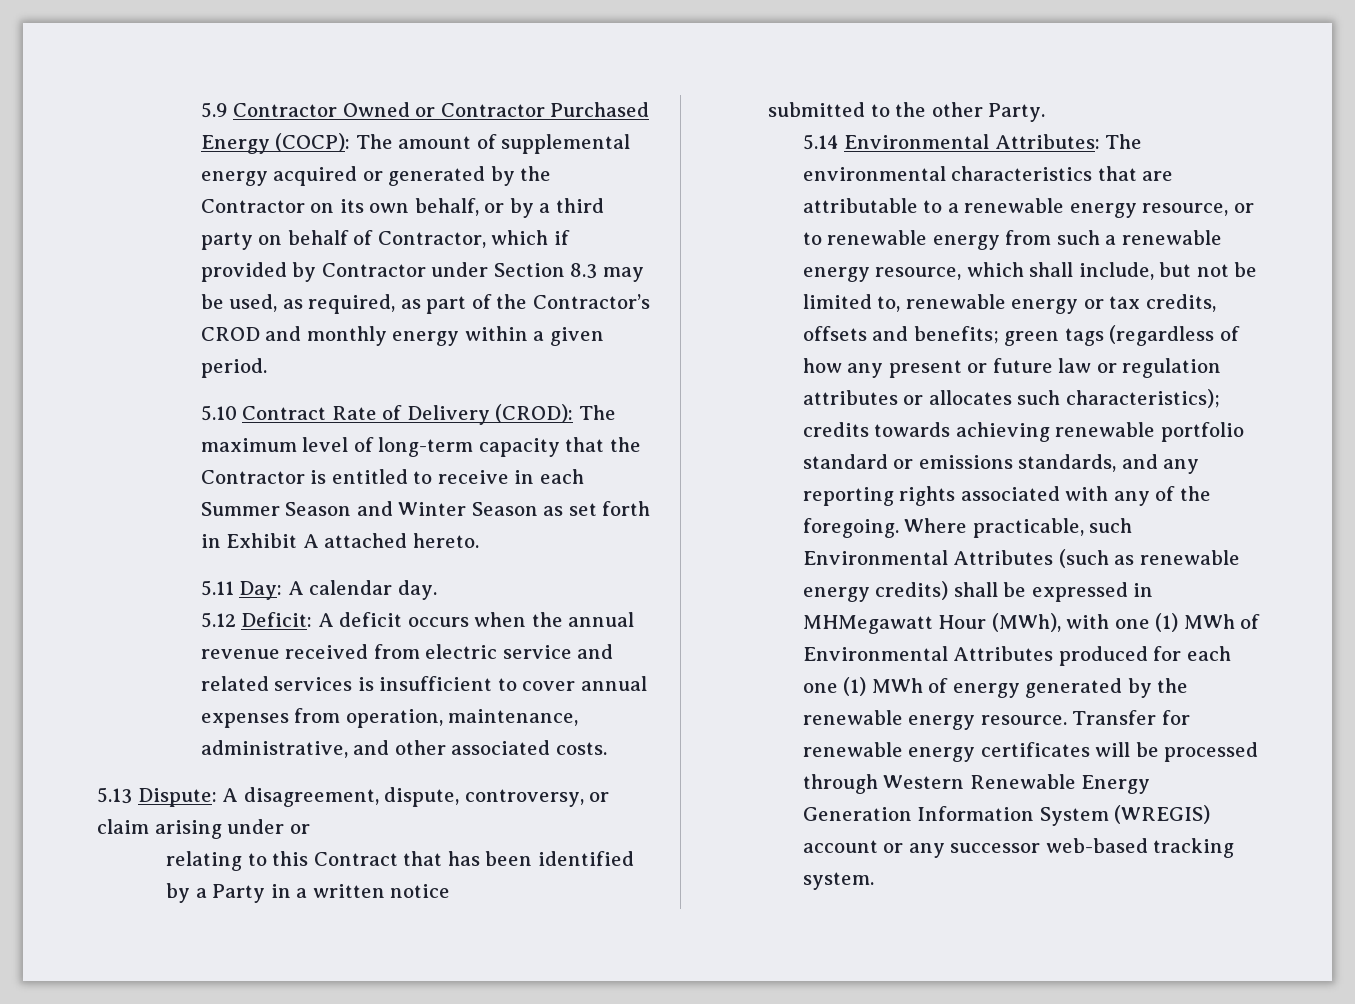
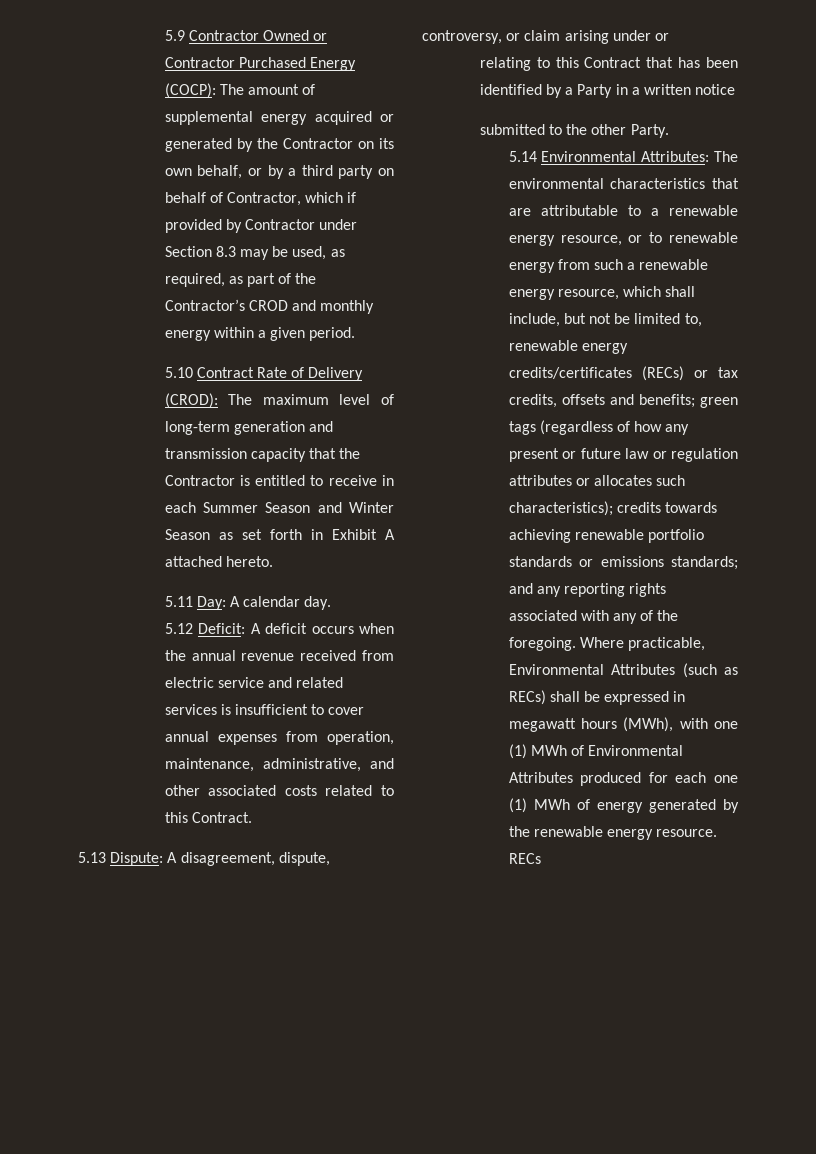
(474, 447) none -> [233,421,334,435] [164,448,247,459] generation and transmission
[555,742,607,755] costs. -> [284,785,394,796] [164,812,252,823] costs related to this Contract.
(1079, 306) none -> [508,366,684,381] credits/certificates (RECs)
[802,454,888,469] standard -> [508,556,572,567] standards
[1018,454,1117,472] standards, -> [671,556,738,570] standards;
[1089,518,1133,533] such -> (706, 644) none
[1139,550,1240,565] [802,581,949,602] renewable energy credits) -> [508,690,546,705] RECs)
[802,615,987,634] MHMegawatt Hour -> [508,718,618,732] megawatt hours
[1072,710,1190,725] [802,742,1259,762] [802,774,1151,794] [802,805,1211,826] [802,838,1235,858] [802,872,874,890] Transfer for renewable energy certificates will be processed through Western Renewable Energy Generation Information System (WREGIS) account or any successor web-based tracking system. -> [508,853,541,864] RECs

